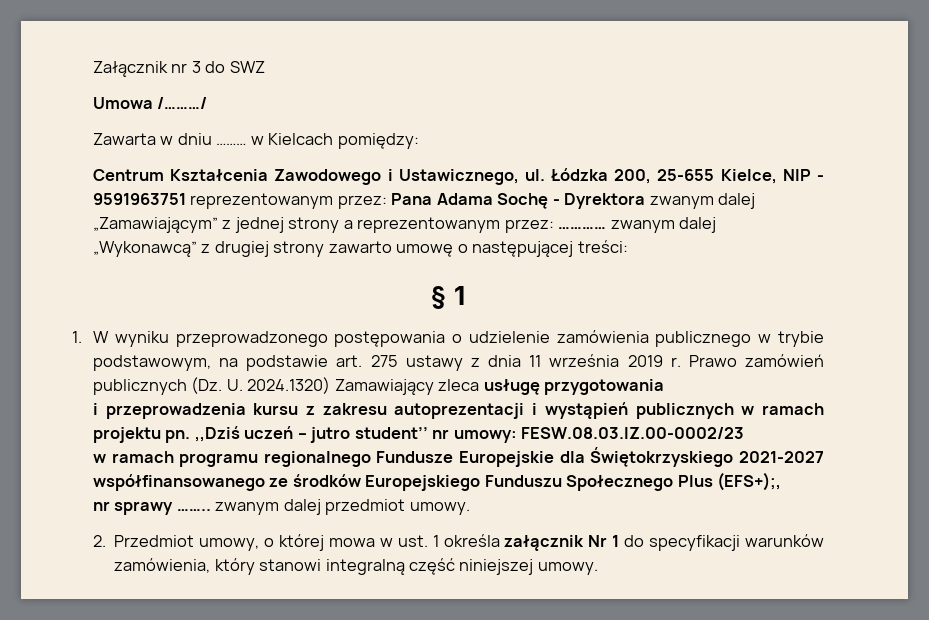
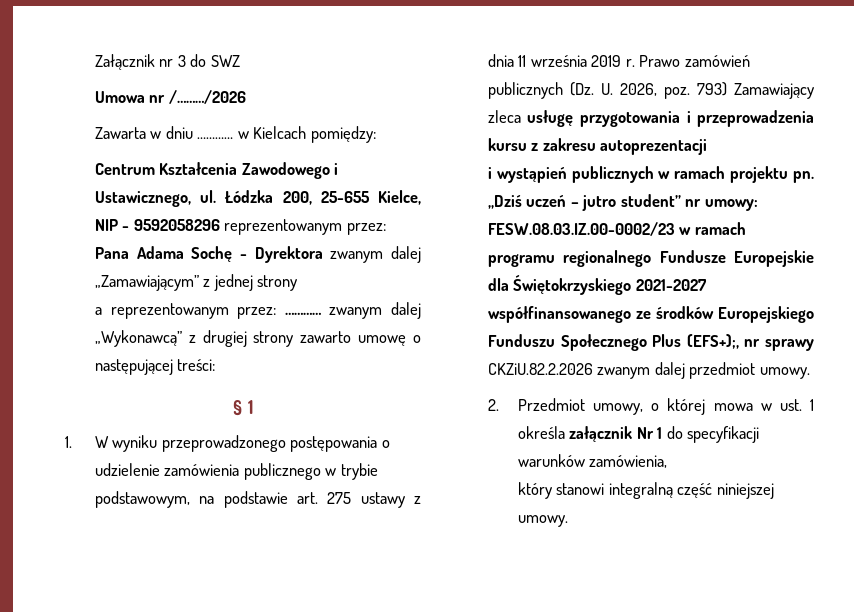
[157,97,208,109] /………/ -> [149,90,246,104] nr /………/2026
[216,143,247,145] ……… -> [197,137,234,139] …………
[92,193,186,205] 9591963751 -> [133,219,220,231] 9592058296
(340, 225) none -> (298, 283) //
[247,377,331,394] 2024.1320) -> [619,82,727,99] 2026, poz. 793)
(665, 387) // -> (680, 119) none
(525, 411) none -> (708, 147) //
(745, 433) // -> (675, 229) none
(782, 481) // -> (739, 341) none
[176,509,211,511] …….. -> [487,363,593,375] CKZiU.82.2.2026
(211, 565) none -> (668, 461) //

